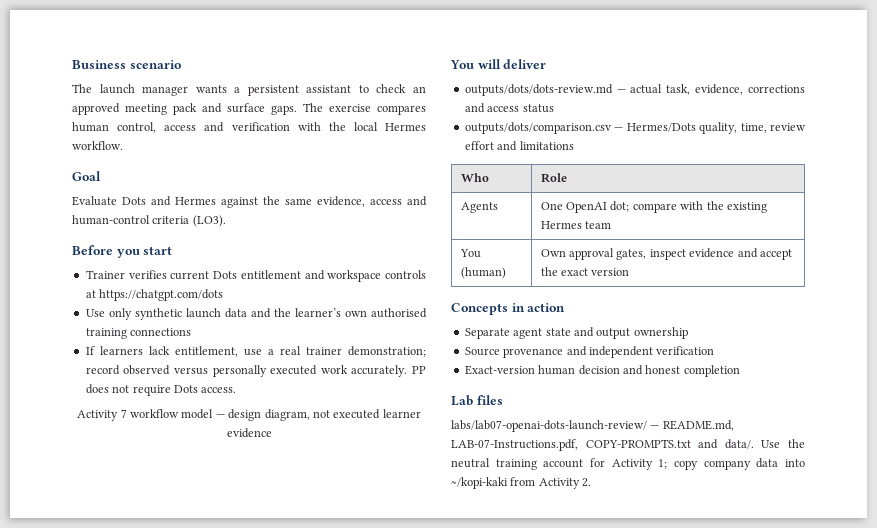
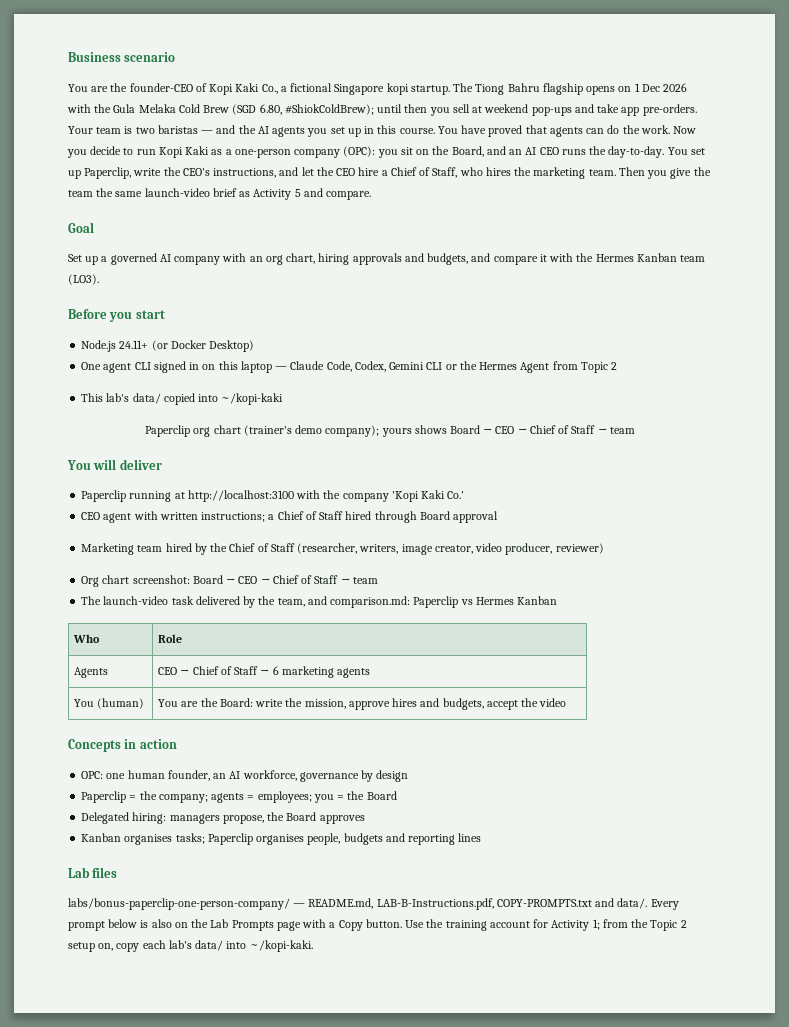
[72,84,426,96] [72,103,426,115] [72,122,426,133] [72,141,123,150] [72,171,101,181] [72,196,427,208] [72,215,226,227] [72,245,173,258] [85,270,426,282] [85,289,224,301] [85,308,427,320] [85,328,192,339] [85,346,426,357] [85,365,426,377] [85,384,237,396] [77,409,421,421] [226,428,272,438] [450,59,547,69] [464,84,805,96] [464,103,554,113] [464,122,806,134] [464,141,574,151] [460,173,489,182] [540,173,567,183] [460,202,498,213] [540,201,767,213] [540,221,612,229] [459,249,481,258] [460,267,506,279] [540,248,792,260] [540,267,630,276] [451,303,566,315] [464,327,688,339] [464,346,715,358] [464,365,740,377] The launch manager wants a persistent assistant to check an approved meeting pack and surface gaps. The exercise compares human control, access and verification with the local Hermes workflow. // Goal // Evaluate Dots and Hermes against the same evidence, access and human-control criteria (LO3). // Before you start // Trainer verifies current Dots entitlement and workspace controls at https://chatgpt.com/dots // Use only synthetic launch data and the learner’s own authorised training connections // If learners lack entitlement, use a real trainer demonstration; record observed versus personally executed work accurately. PP does not require Dots access. // Activity 7 workflow model — design diagram, not executed learner evidence // You will deliver // outputs/dots/dots-review.md — actual task, evidence, corrections and access status // outputs/dots/comparison.csv — Hermes/Dots quality, time, review effort and limitations // Who | Role // Agents | One OpenAI dot; compare with the existing Hermes team // You (human) | Own approval gates, inspect evidence and accept the exact version // Concepts in action // Separate agent state and output ownership // Source provenance and independent verification // Exact-version human decision and honest completion -> [68,83,688,95] [67,104,697,116] [68,125,697,137] [67,146,705,158] [68,167,711,179] [68,188,372,200] [68,222,94,233] [68,253,706,265] [68,274,99,285] [68,309,165,322] [81,340,255,352] [81,361,618,373] [81,393,284,405] [145,425,635,437] [67,459,162,470] [81,490,465,502] [81,511,499,523] [81,543,604,555] [81,575,378,587] [81,596,558,608] [73,634,101,643] [158,634,183,643] [74,667,109,678] [158,666,371,678] [74,698,145,709] [158,698,567,710] [68,739,177,752] [81,770,409,782] [81,791,397,803] [81,812,365,824] [81,833,482,845] You are the founder-CEO of Kopi Kaki Co., a fictional Singapore kopi startup. The Tiong Bahru flagship opens on 1 Dec 2026 with the Gula Melaka Cold Brew (SGD 6.80, #ShiokColdBrew); until then you sell at weekend pop-ups and take app pre-orders. Your team is two baristas — and the AI agents you set up in this course. You have proved that agents can do the work. Now you decide to run Kopi Kaki as a one-person company (OPC): you sit on the Board, and an AI CEO runs the day-to-day. You set up Paperclip, write the CEO's instructions, and let the CEO hire a Chief of Staff, who hires the marketing team. Then you give the team the same launch-video brief as Activity 5 and compare. // Goal // Set up a governed AI company with an org chart, hiring approvals and budgets, and compare it with the Hermes Kanban team (LO3). // Before you start // Node.js 24.11+ (or Docker Desktop) // One agent CLI signed in on this laptop — Claude Code, Codex, Gemini CLI or the Hermes Agent from Topic 2 // This lab's data/ copied into ~/kopi-kaki // Paperclip org chart (trainer's demo company); yours shows Board → CEO → Chief of Staff → team // You will deliver // Paperclip running at http://localhost:3100 with the company 'Kopi Kaki Co.' // CEO agent with written instructions; a Chief of Staff hired through Board approval // Marketing team hired by the Chief of Staff (researcher, writers, image creator, video producer, reviewer) // Org chart screenshot: Board → CEO → Chief of Staff → team // The launch-video task delivered by the team, and comparison.md: Paperclip vs Hermes Kanban // Who | Role // Agents | CEO → Chief of Staff → 6 marketing agents // You (human) | You are the Board: write the mission, approve hires and budgets, accept the video // Concepts in action // OPC: one human founder, an AI workforce, governance by design // Paperclip = the company; agents = employees; you = the Board // Delegated hiring: managers propose, the Board approves // Kanban organises tasks; Paperclip organises people, budgets and reporting lines
[451,420,647,432] labs/lab07-openai-dots-launch-review/ -> [68,898,290,910] labs/bonus-paperclip-one-person-company/
[451,439,578,451] LAB-07-Instructions.pdf, -> [376,898,494,910] LAB-B-Instructions.pdf,
(754, 444) none -> [650,899,679,910] [68,919,402,931] Every prompt below is also on the Lab Prompts page with a Copy button.
[451,458,490,468] neutral -> (444, 923) none
[674,458,805,470] [451,477,592,489] copy company data into ~/kopi-kaki from Activity 2. -> [602,919,687,931] [68,940,313,952] from the Topic 2 setup on, copy each lab's data/ into ~/kopi-kaki.

